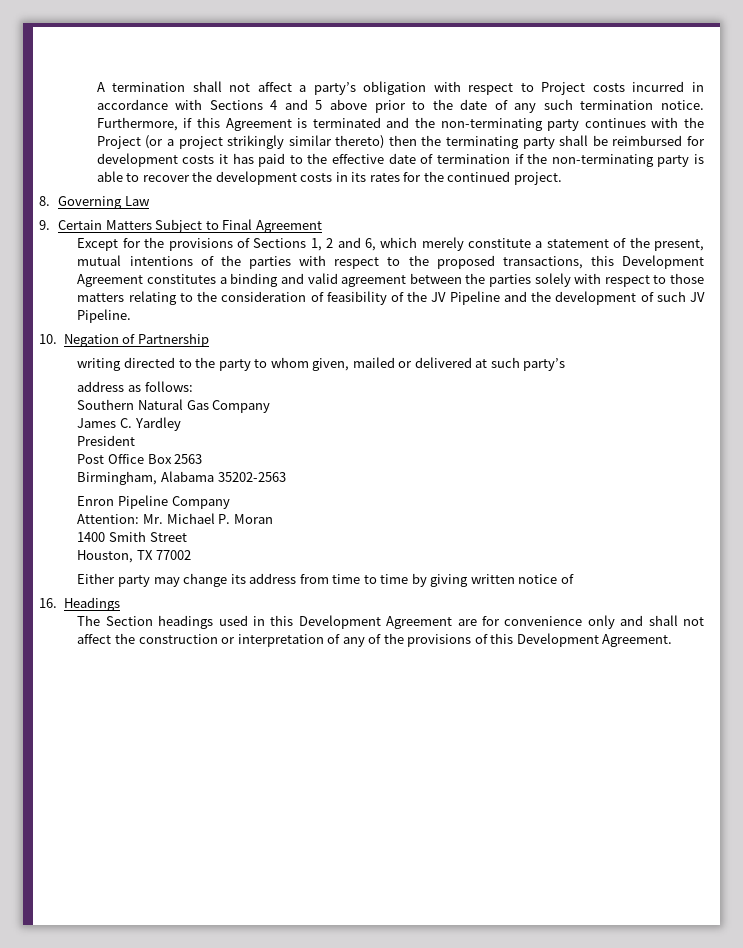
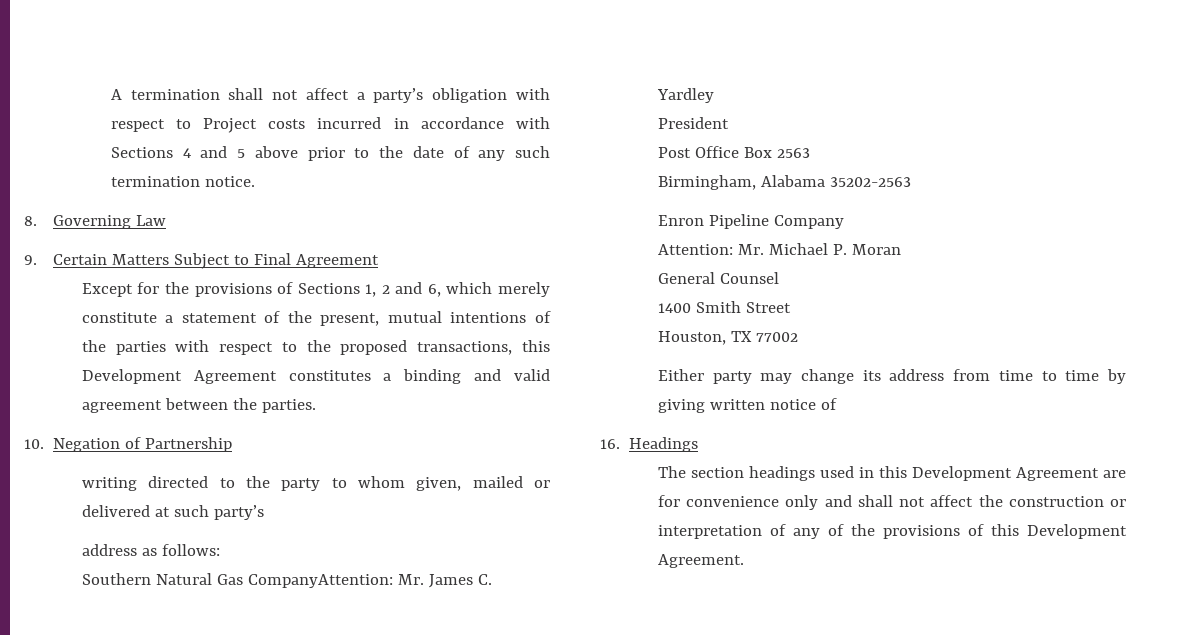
[96,117,705,131] [96,135,705,149] [96,153,704,167] [96,171,562,185] Furthermore, if this Agreement is terminated and the non-terminating party continues with the Project (or a project strikingly similar thereto) then the terminating party shall be reimbursed for development costs it has paid to the effective date of termination if the non-terminating party is able to recover the development costs in its rates for the continued project. -> (255, 181) none
[488,273,704,287] [77,291,706,305] [77,309,132,323] parties solely with respect to those matters relating to the consideration of feasibility of the JV Pipeline and the development of such JV Pipeline. -> [261,399,316,413] parties.
[212,400,271,413] Company // -> [247,574,424,588] CompanyAttention: Mr.
(273, 519) none -> [657,272,779,284] // General Counsel
[105,616,153,626] Section -> [690,467,744,478] section

